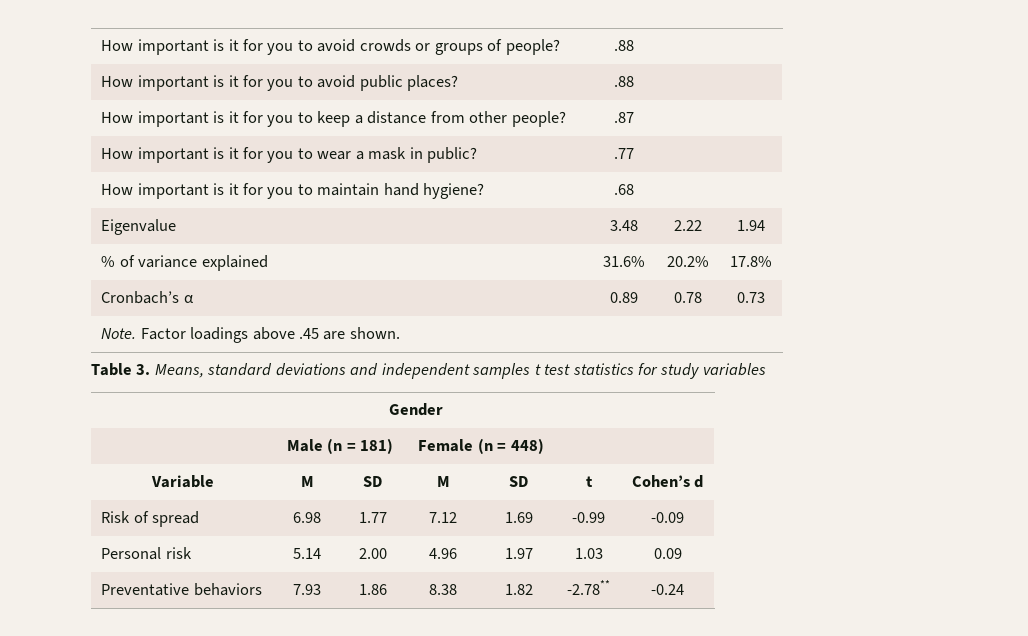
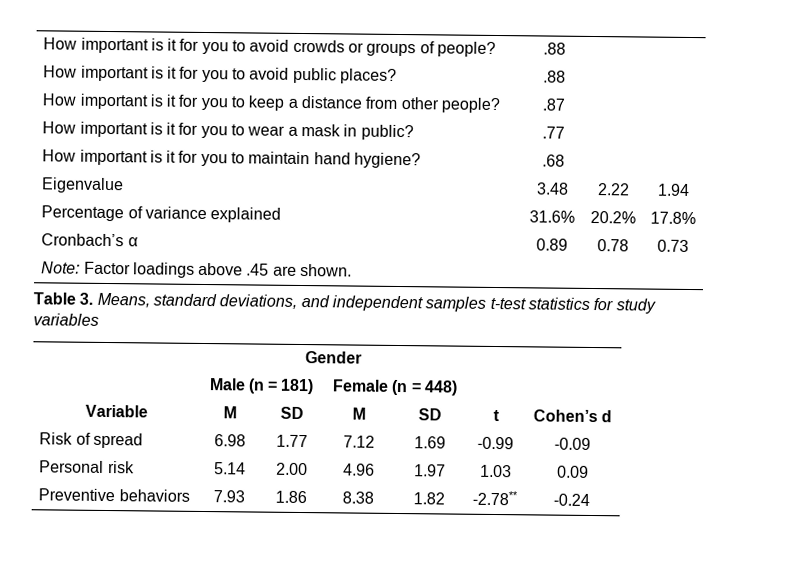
[101,256,116,267] % -> [41,205,125,222] Percentage
[101,328,137,339] Note. -> [41,261,81,274] Note:
[275,363,346,376] deviations -> [219,294,298,309] deviations,
[534,364,571,375] t test -> [489,297,526,310] t-test
[101,583,190,596] Preventative -> [38,488,116,502] Preventive

